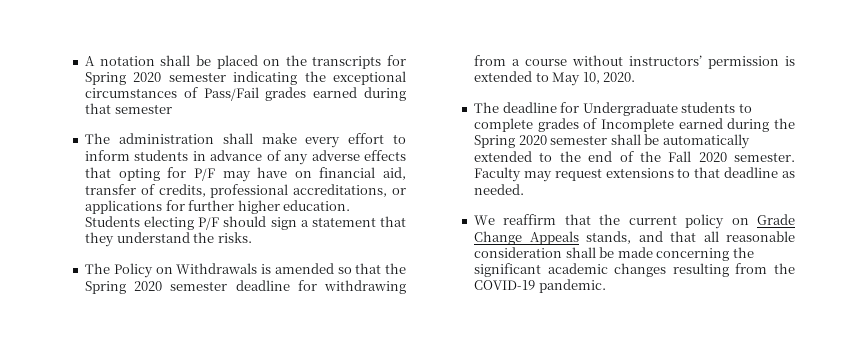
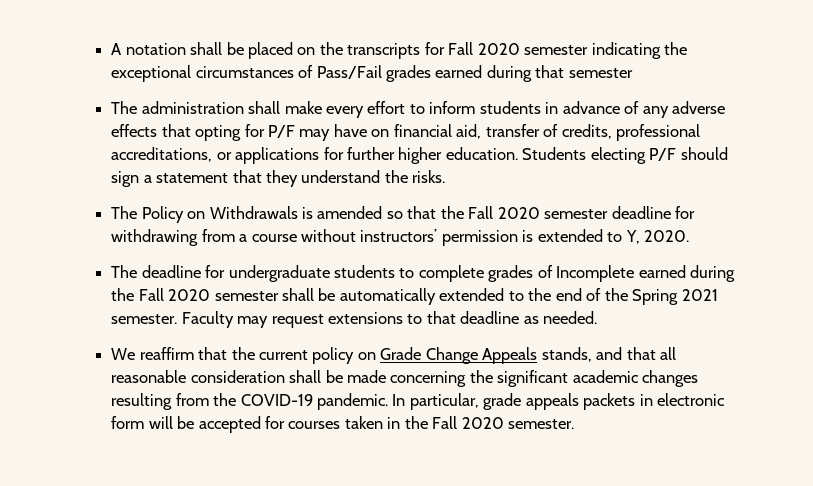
[85,72,127,85] Spring -> [448,42,474,55] Fall
[85,281,127,294] Spring -> [468,206,494,219] Fall
[552,72,600,86] May 10, -> [625,230,640,244] Y,
[582,102,678,116] Undergraduate -> [228,265,330,282] undergraduate
[474,135,516,148] Spring -> [138,288,164,301] Fall
[668,151,727,162] Fall 2020 -> [632,289,718,305] Spring 2021
(606, 286) none -> [392,393,726,410] [111,416,575,433] In particular, grade appeals packets in electronic form will be accepted for courses taken in the Fall 2020 semester.

